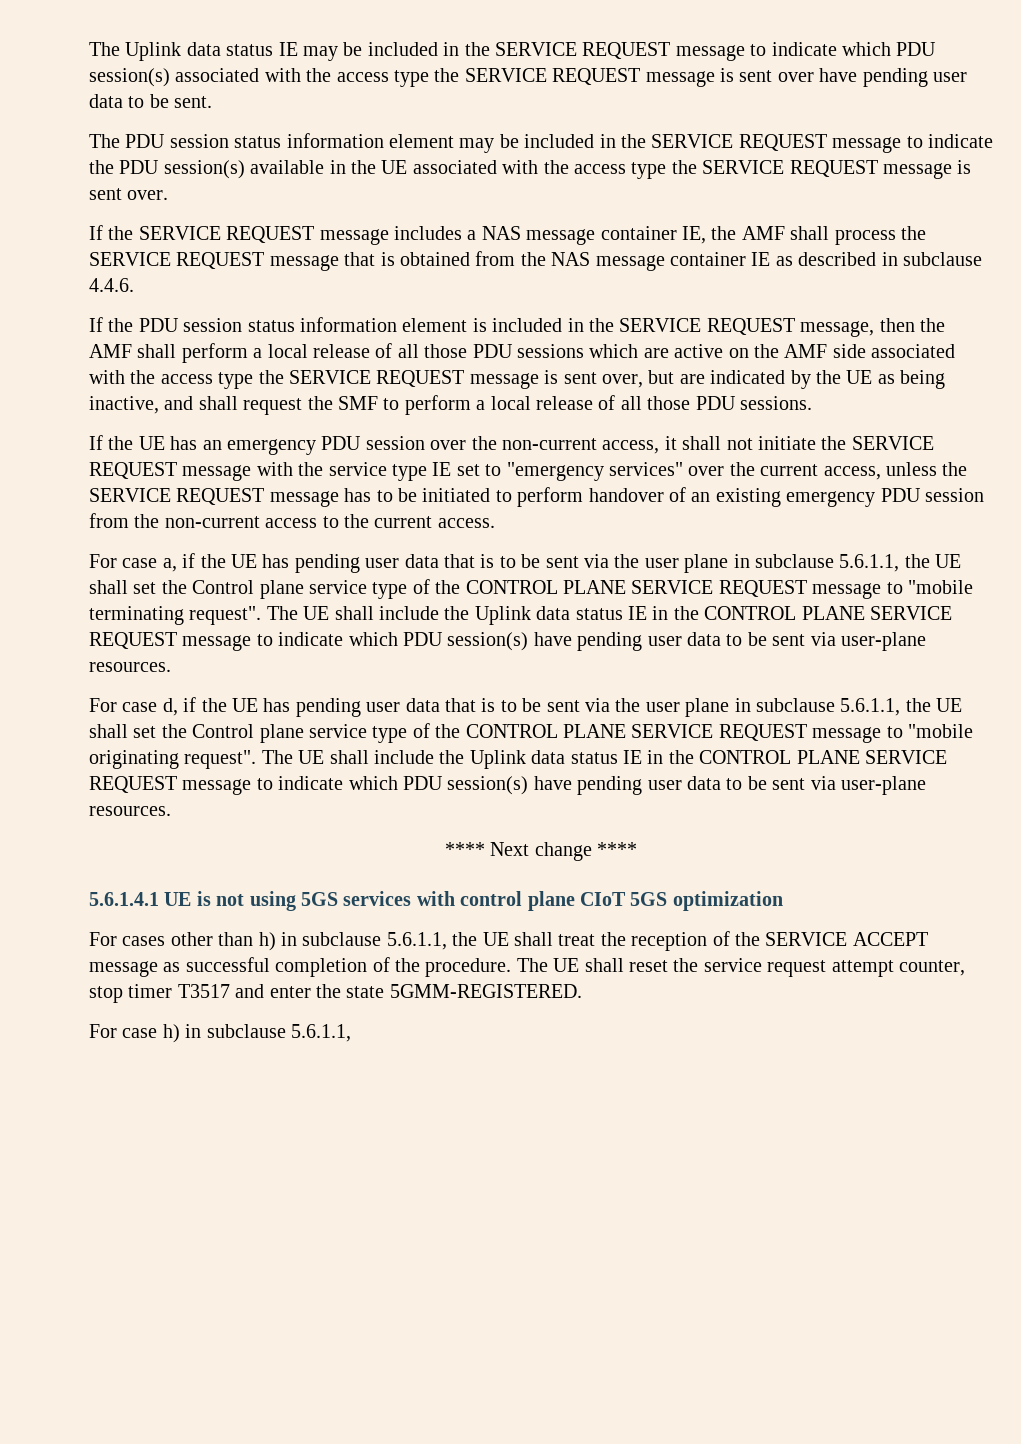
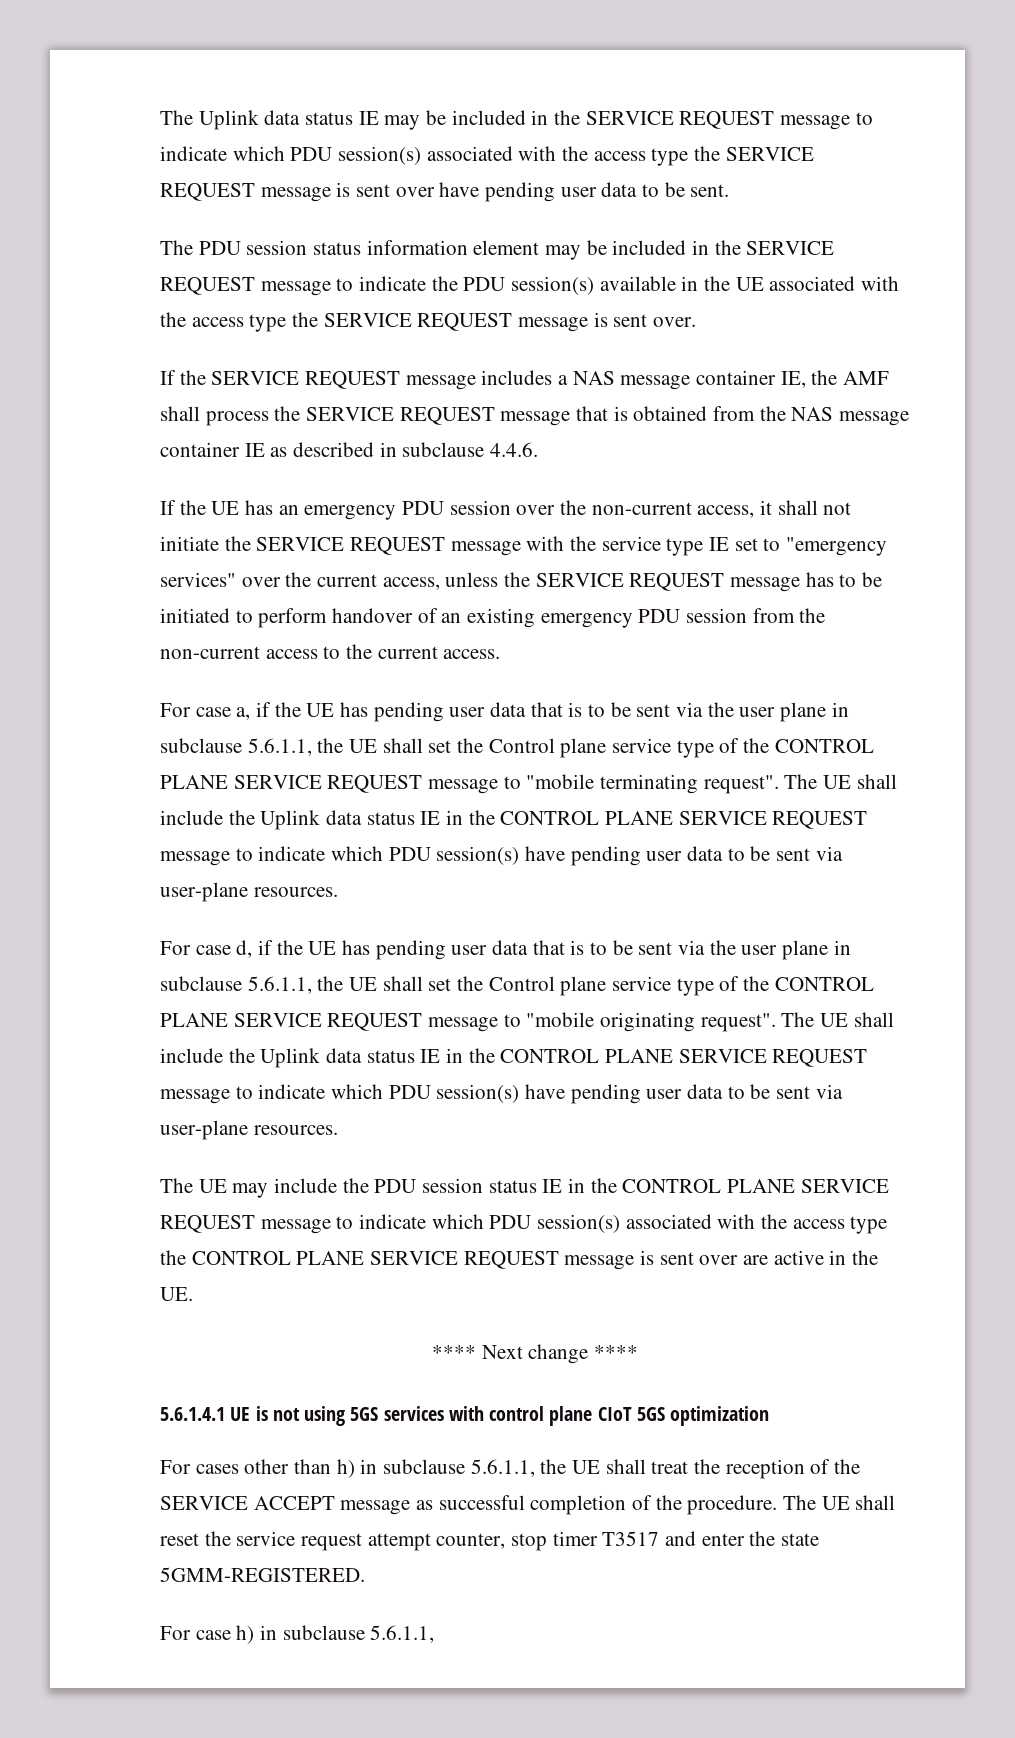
[89,317,945,337] [89,343,956,363] [89,370,946,389] [89,395,812,415] // If the PDU session status information element is included in the SERVICE REQUEST message, then the AMF shall perform a local release of all those PDU sessions which are active on the AMF side associated with the access type the SERVICE REQUEST message is sent over, but are indicated by the UE as being inactive, and shall request the SMF to perform a local release of all those PDU sessions. -> (539, 449) none
(171, 811) none -> [160,1178,889,1198] [160,1214,888,1234] [160,1250,879,1270] [160,1287,193,1301] // The UE may include the PDU session status IE in the CONTROL PLANE SERVICE REQUEST message to indicate which PDU session(s) associated with the access type the CONTROL PLANE SERVICE REQUEST message is sent over are active in the UE.

